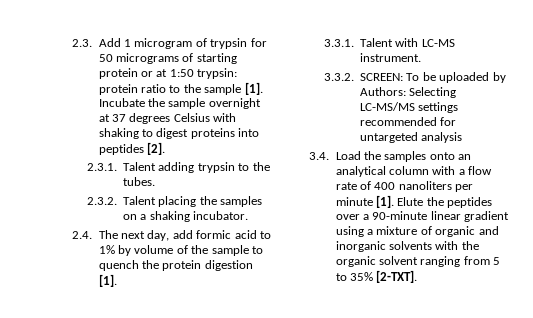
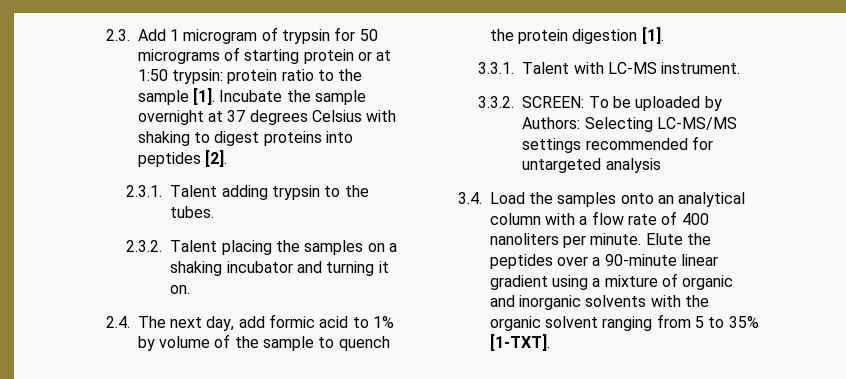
[193,211,249,220] incubator. -> [226,261,389,276] [170,285,191,294] incubator and turning it on.
[335,195,395,208] minute [1]. -> [590,233,642,245] minute.
[376,270,418,283] [2-TXT]. -> [489,334,550,351] [1-TXT].

